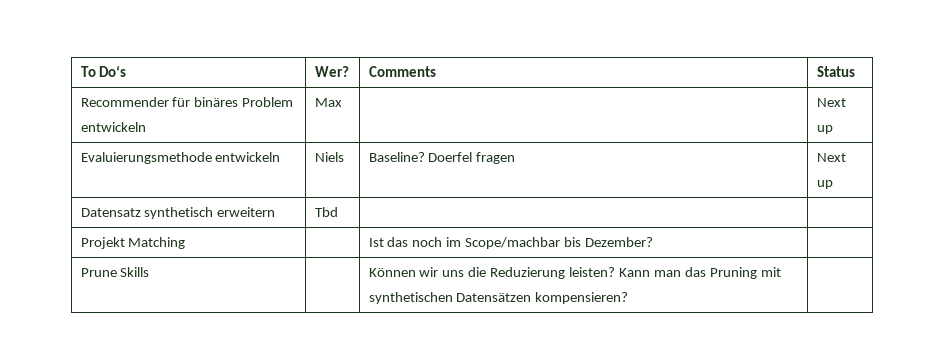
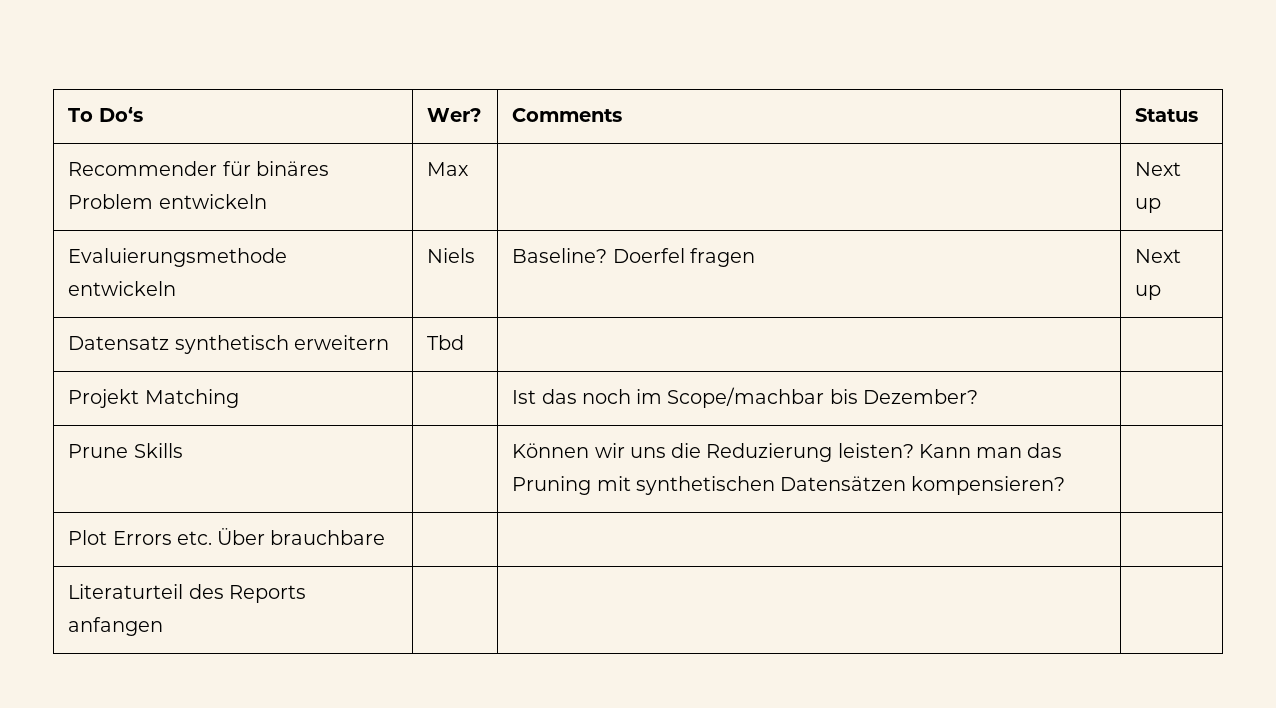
(629, 298) none -> [68,528,386,545] [68,584,306,603] [68,617,164,636] // Plot Errors etc. Über brauchbare | | | // Literaturteil des Reports anfangen | | |

